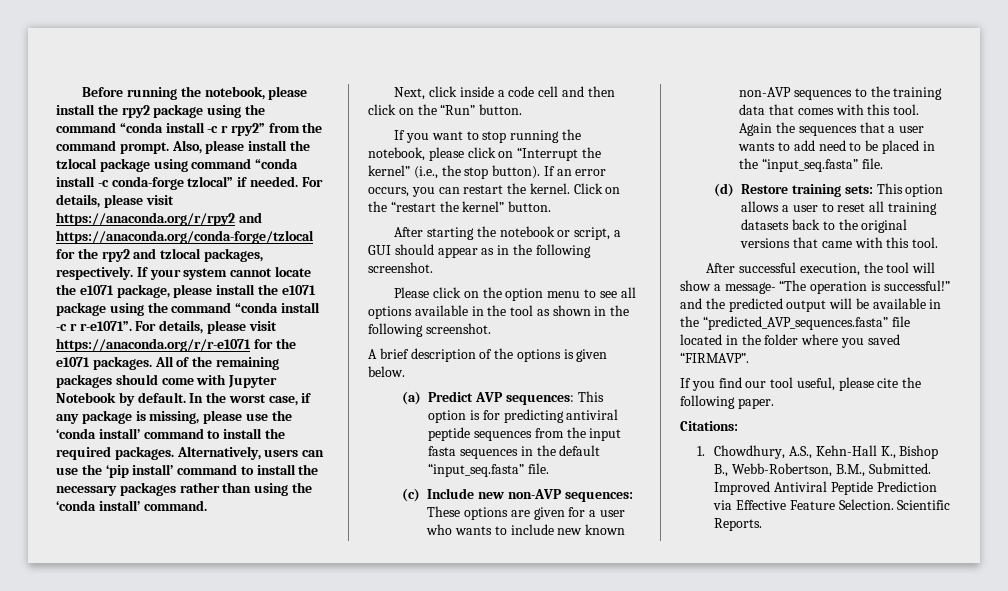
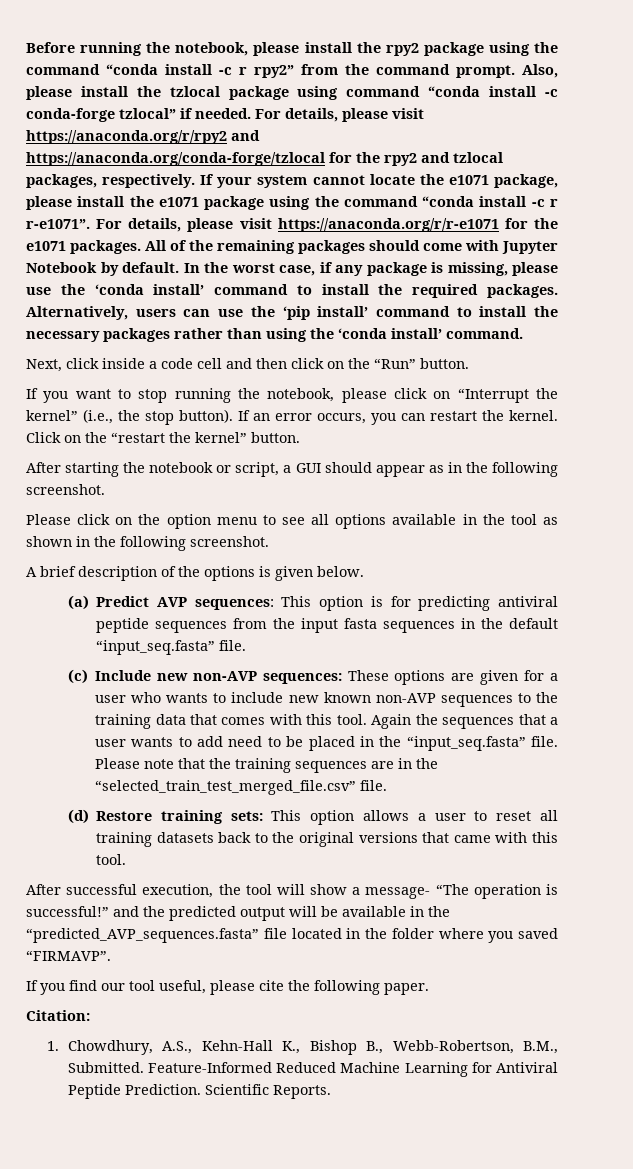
(883, 163) none -> [95,758,439,773] [95,780,388,795] Please note that the training sequences are in the “selected_train_test_merged_file.csv” file.
[680,421,738,431] Citations: -> [26,1010,90,1021] Citation:
[714,481,937,495] [713,499,894,510] Improved Antiviral Peptide Prediction via Effective Feature Selection. -> [147,1062,558,1077] [67,1084,201,1099] Feature-Informed Reduced Machine Learning for Antiviral Peptide Prediction.

